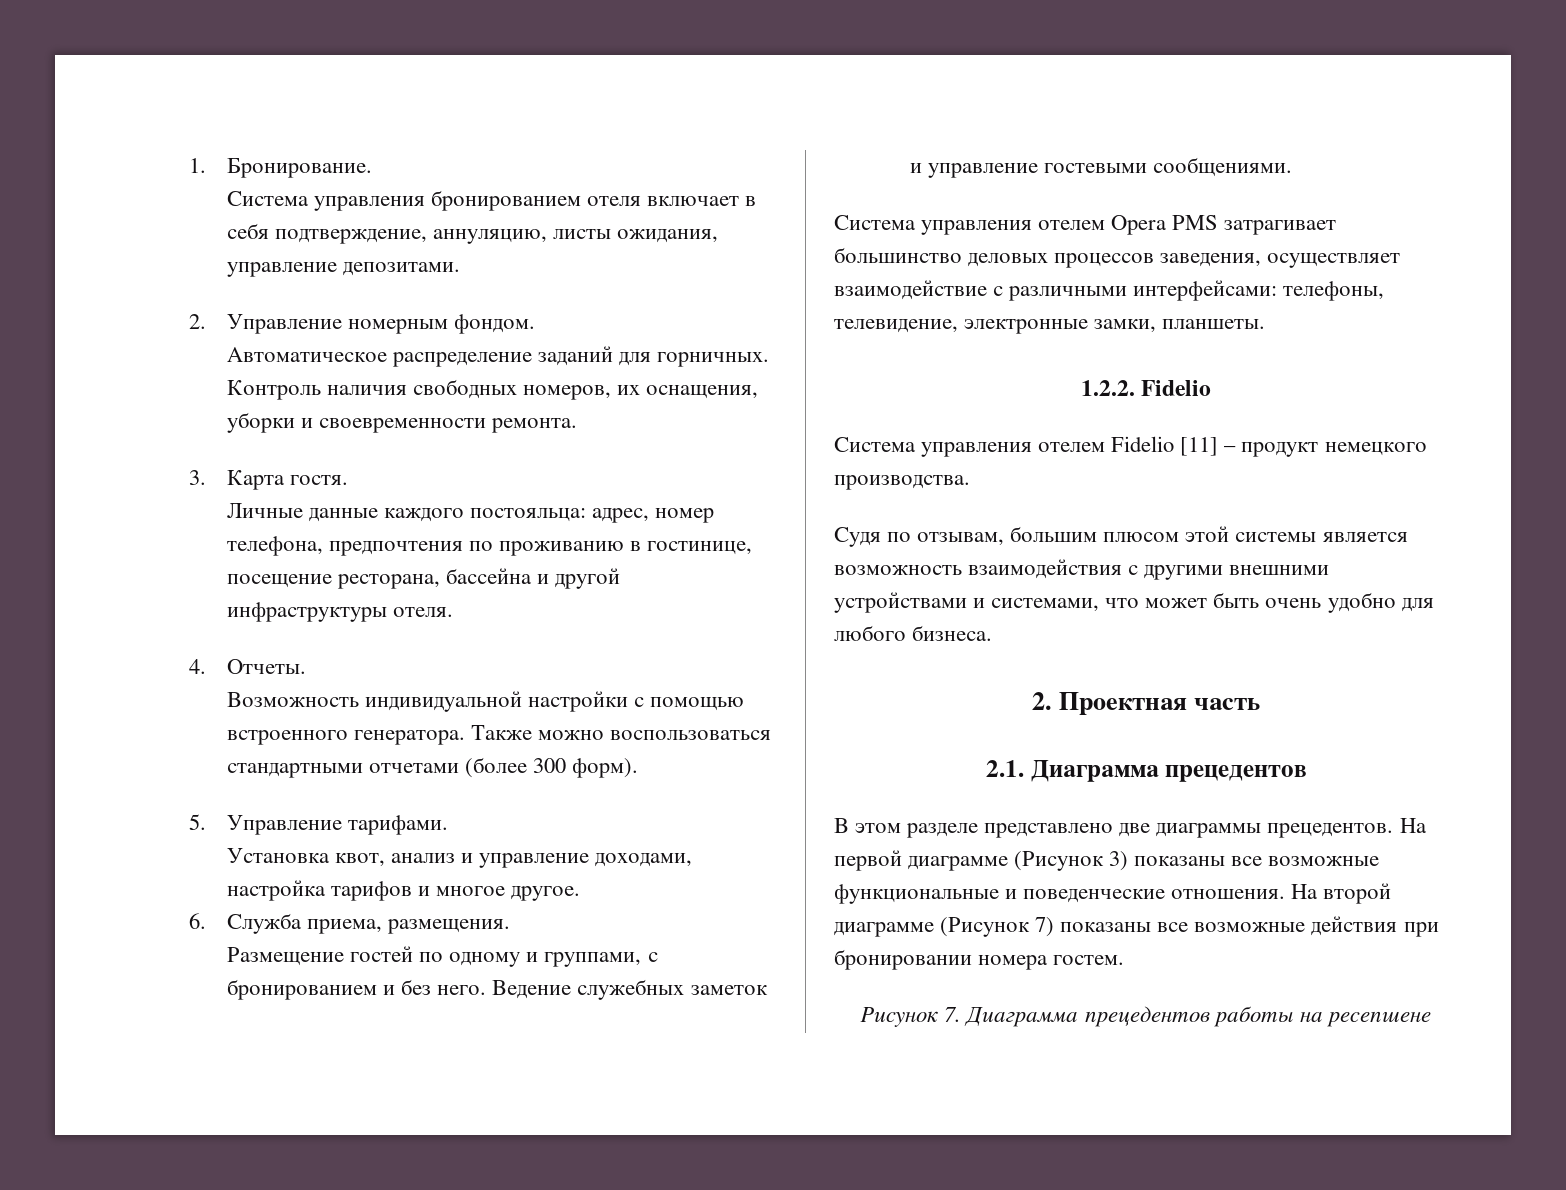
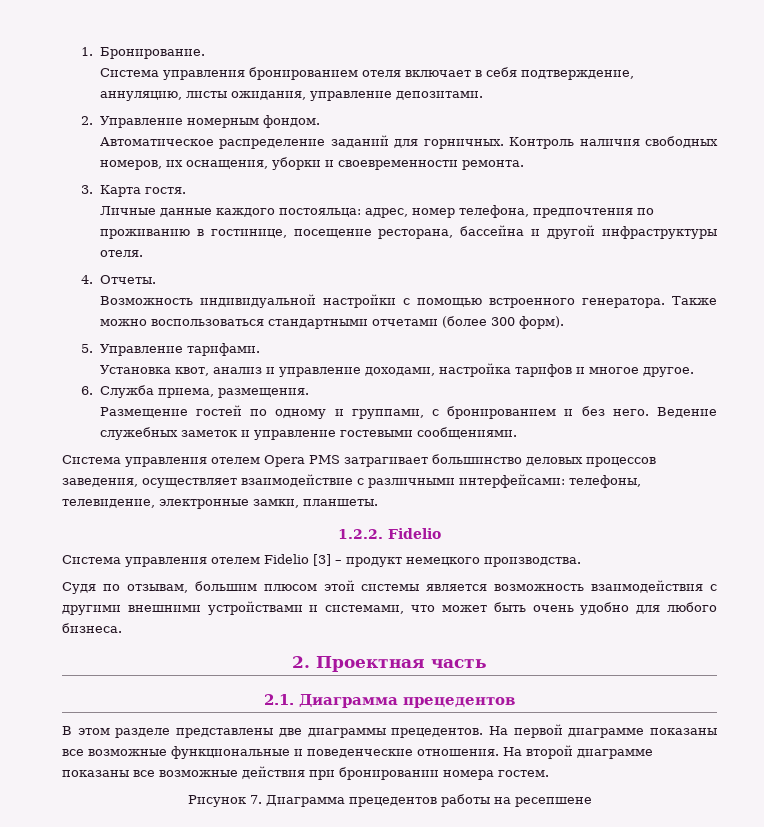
[1180,437,1219,456] [11] -> [313,554,331,566] [3]
[984,823,1114,838] представлено -> [176,728,274,738] представлены
[1014,851,1129,871] (Рисунок 3) -> (645, 733) none
[940,917,1055,937] (Рисунок 7) -> (653, 754) none

